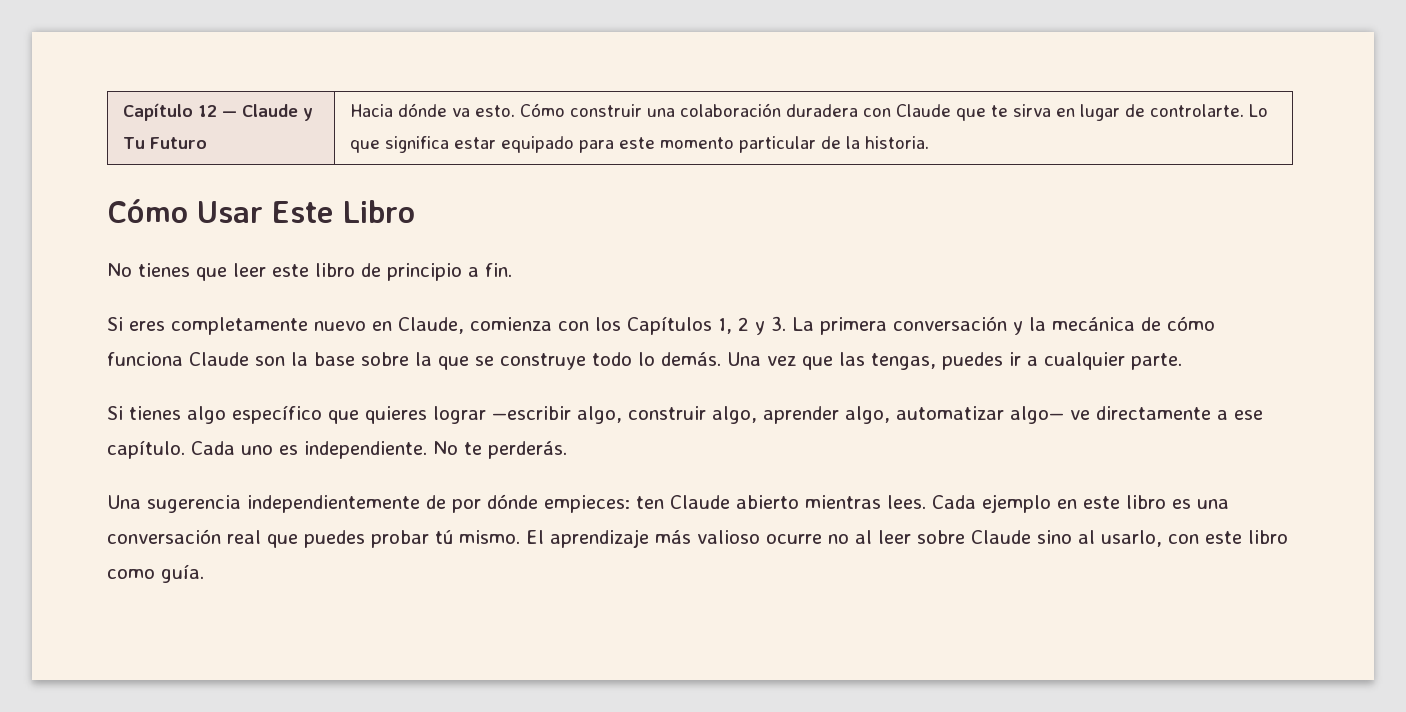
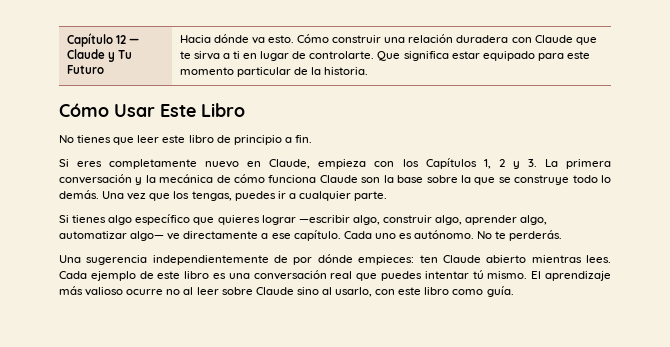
[679,103,781,117] colaboración -> [408,34,454,43] relación
(1051, 110) none -> [222,51,240,59] a ti
[1248,104,1268,117] [349,140,380,153] Lo que -> [377,51,401,61] Que
[470,317,552,331] comienza -> [318,159,367,169] empieza
[839,352,865,366] las -> [173,191,190,199] los
[304,441,427,459] independiente. -> [414,230,475,239] autónomo.
[1057,499,1077,509] en -> [139,271,154,279] de
[371,530,429,548] probar -> [424,271,469,279] intentar

